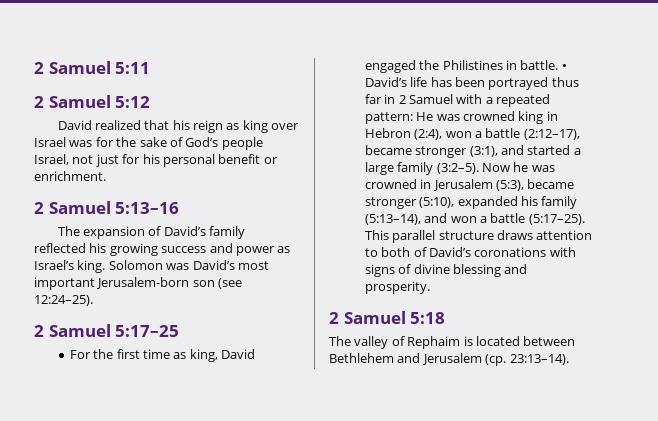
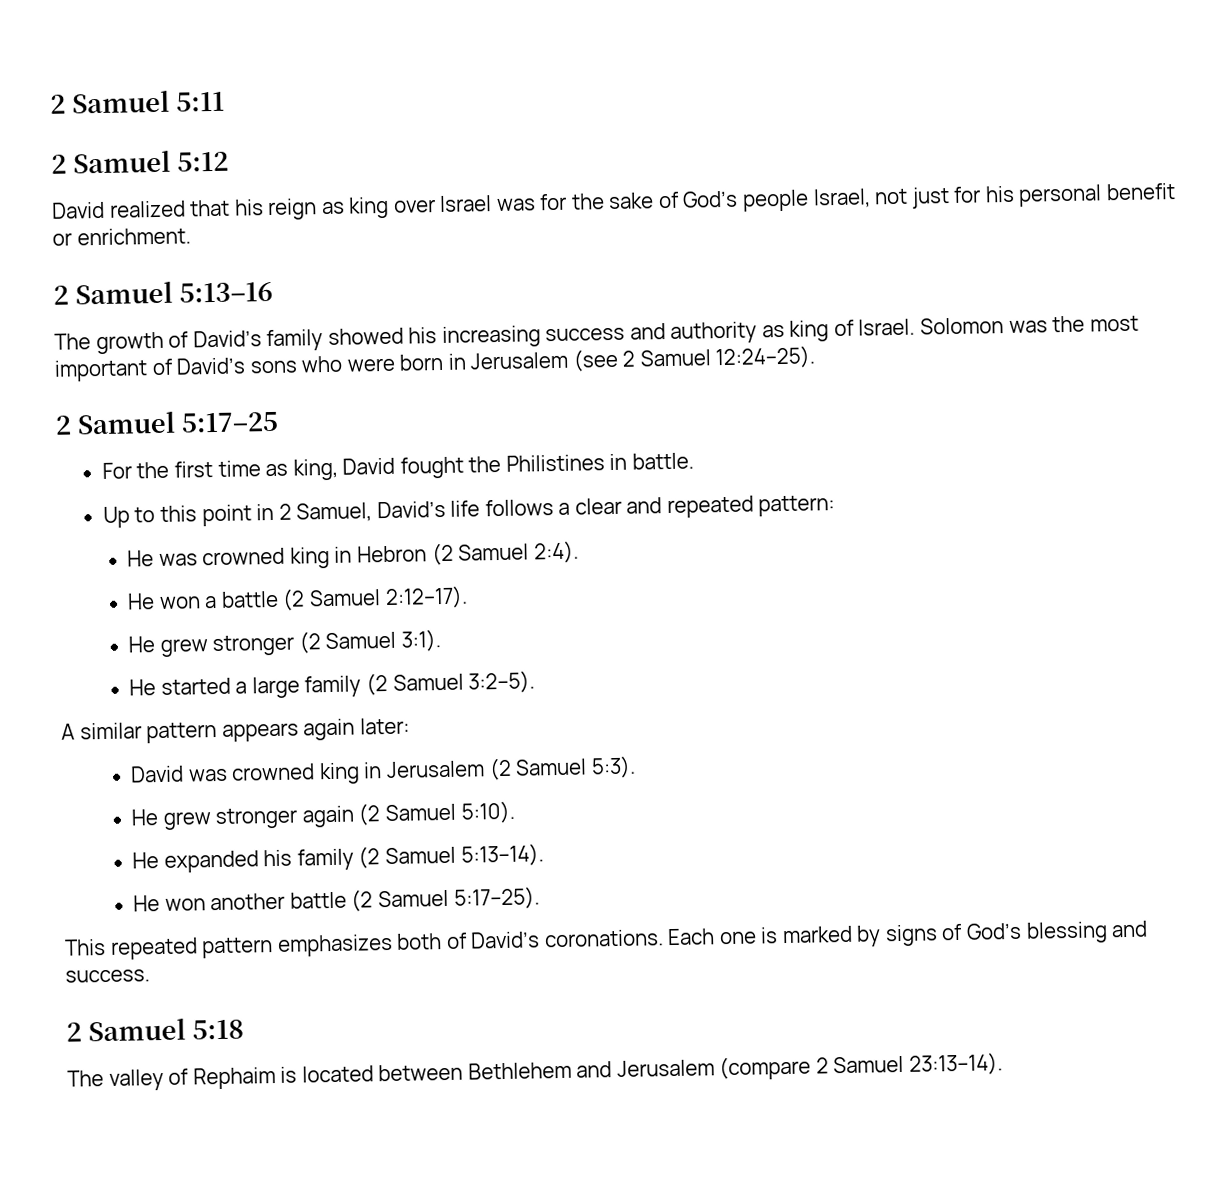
[82,226,145,239] expansion -> [95,331,164,355] growth
[34,243,291,256] [34,260,106,273] reflected his growing success and power as Israel’s king. -> [327,318,916,348] showed his increasing success and authority as king of Israel.
[192,260,235,270] David’s -> [1052,315,1086,333] the
[96,277,243,289] Jerusalem-born son (see -> [151,348,711,376] of David’s sons who were born in Jerusalem (see 2 Samuel
[364,60,416,73] engaged -> [399,456,464,479] fought
[561,64,567,70] [364,77,579,90] [364,94,493,104] • David’s life has been portrayed thus far in 2 Samuel with a -> [102,497,663,528] // Up to this point in 2 Samuel, David’s life follows a clear and
(413, 118) none -> (836, 506) //
[414,128,580,140] [364,145,581,158] [364,162,555,175] [364,179,575,191] [364,196,578,209] [364,213,585,225] [364,230,593,243] [364,247,576,257] (2:4), won a battle (2:12–17), became stronger (3:1), and started a large family (3:2–5). Now he was crowned in Jerusalem (5:3), became stronger (5:10), expanded his family (5:13–14), and won a battle (5:17–25). This parallel structure draws attention to both of David’s coronations with -> [431,540,579,566] [127,585,468,611] [128,629,441,657] [129,670,536,699] [61,717,410,744] [130,755,636,785] [131,800,515,830] [132,843,544,873] [133,886,540,912] [64,925,882,960] (2 Samuel 2:4). // He won a battle (2 Samuel 2:12–17). // He grew stronger (2 Samuel 3:1). // He started a large family (2 Samuel 3:2–5). // A similar pattern appears again later: // David was crowned king in Jerusalem (2 Samuel 5:3). // He grew stronger again (2 Samuel 5:10). // He expanded his family (2 Samuel 5:13–14). // He won another battle (2 Samuel 5:17–25). // This repeated pattern emphasizes both of David’s coronations. Each one is marked by
[413,264,450,274] divine -> [966,922,1023,940] God’s
[364,281,430,294] prosperity. -> [65,969,150,983] success.
[485,354,507,366] (cp. -> [719,1055,905,1081] (compare 2 Samuel

